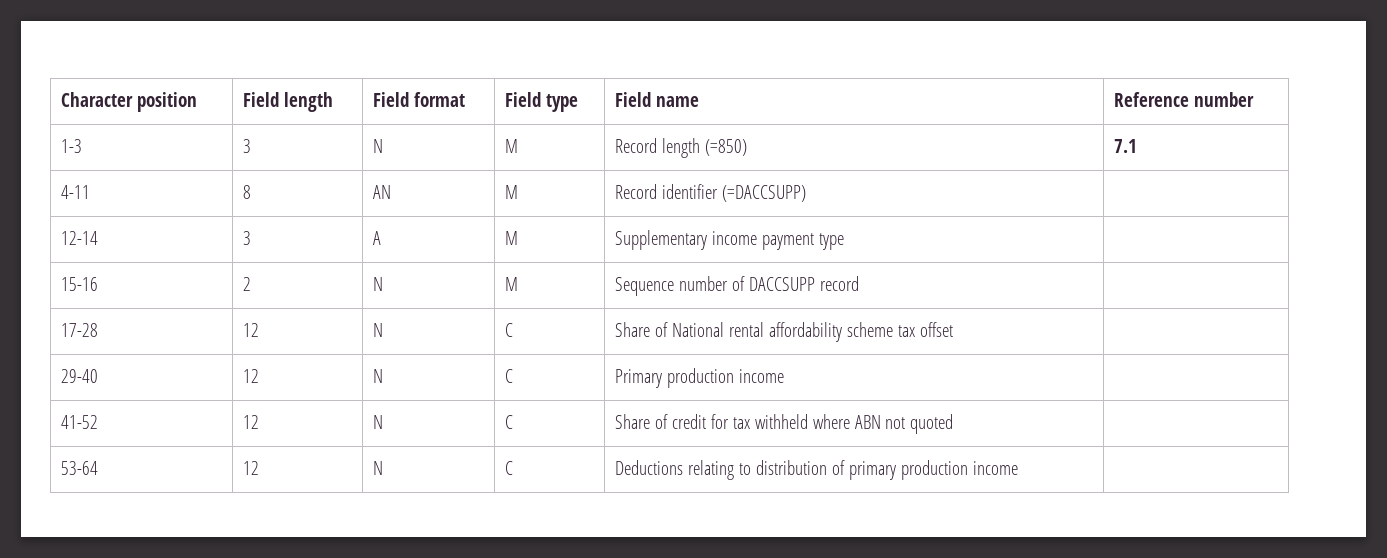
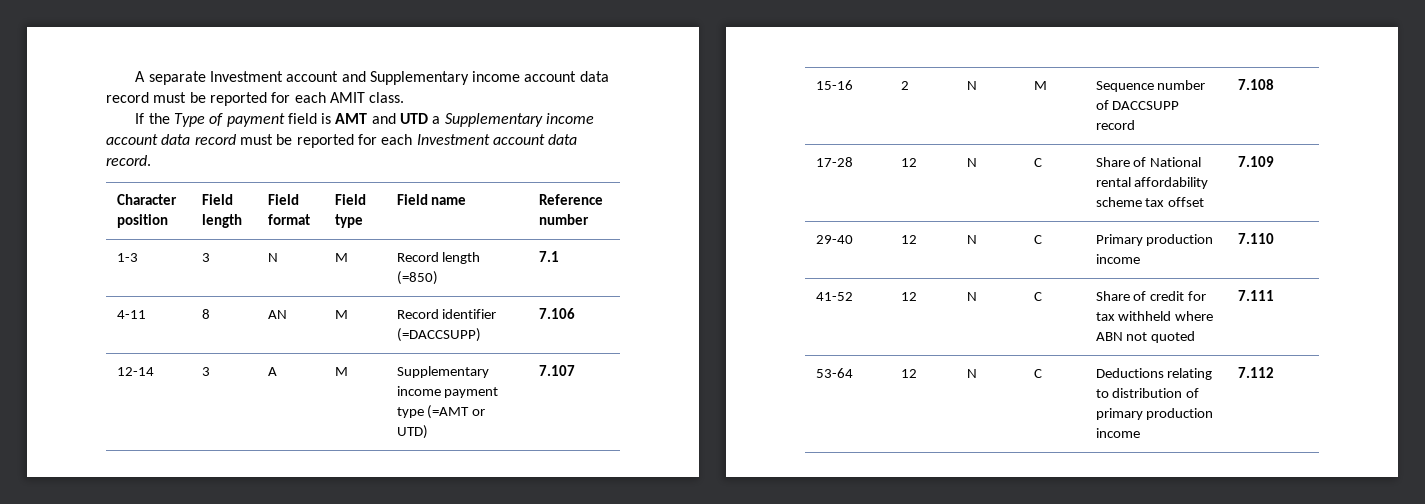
(60, 99) none -> [135,71,609,85] [106,92,405,106] [135,113,595,127] [106,134,578,148] [106,155,151,166] A separate Investment account and Supplementary income account data record must be reported for each AMIT class. // If the Type of payment field is AMT and UTD a Supplementary income account data record must be reported for each Investment account data record. //
(806, 193) none -> [538,308,575,319] 7.106
(844, 241) | -> [427,405,486,419] [396,425,428,439] [538,365,575,376] (=AMT or UTD) | 7.107
(859, 283) none -> [1237,79,1274,90] 7.108
(953, 329) none -> [1237,156,1274,167] 7.109
(784, 376) none -> [1237,233,1274,244] 7.110
(954, 424) none -> [1237,290,1274,301] 7.111
(1018, 468) none -> [1237,367,1274,378] 7.112

